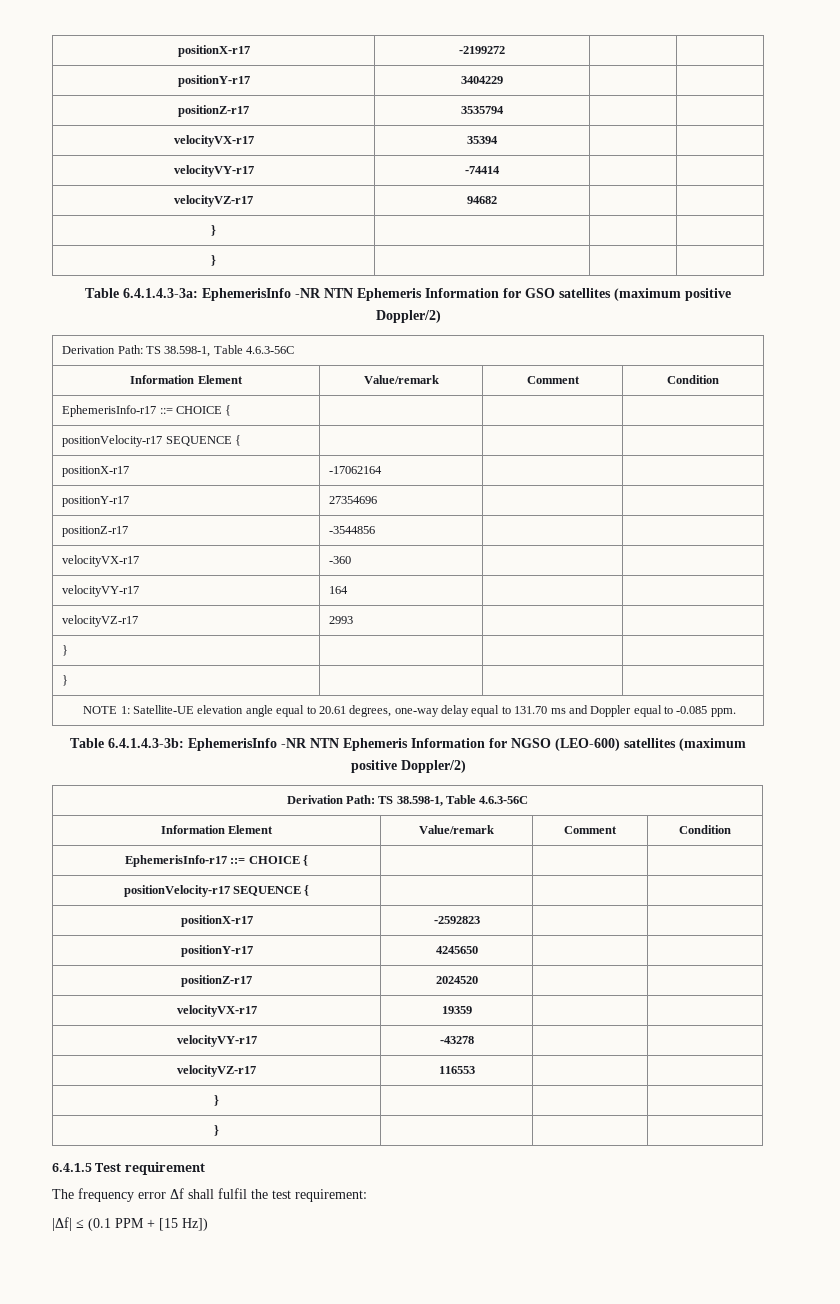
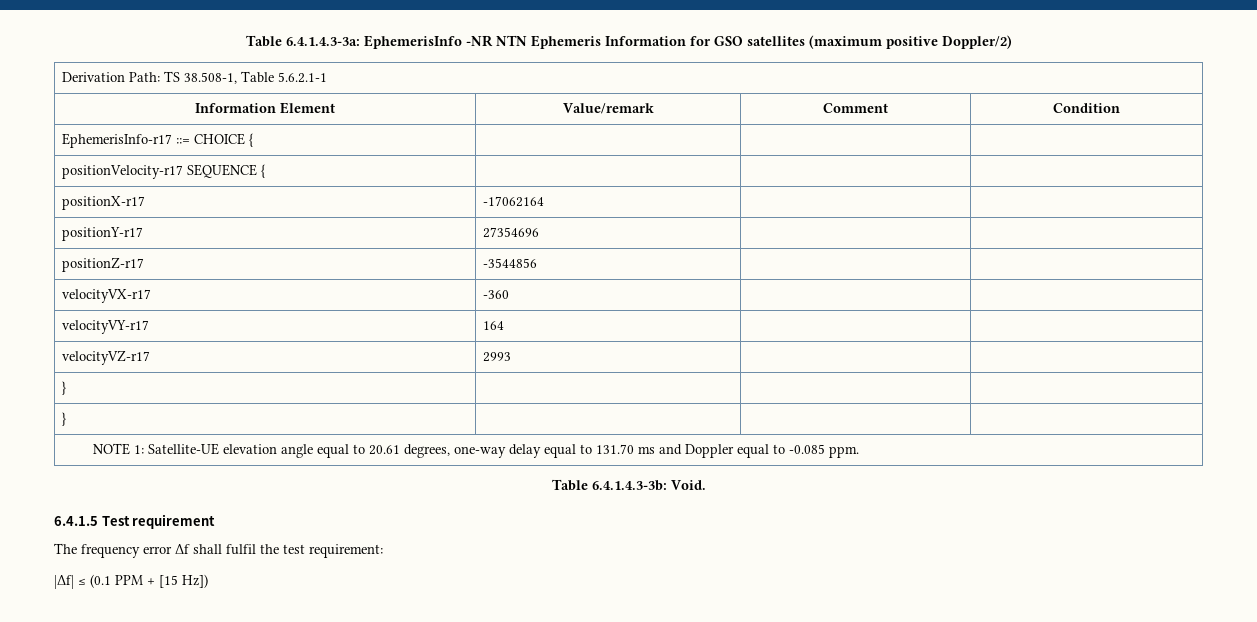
[177,45,250,57] [459,46,505,54] [177,75,250,87] [461,76,503,84] [178,105,249,117] [461,106,504,114] [173,135,254,147] [467,136,498,144] [173,165,254,177] [465,166,500,174] [174,195,253,207] [467,196,497,204] [211,225,216,236] [211,255,216,266] positionX-r17 | -2199272 | | // positionY-r17 | 3404229 | | // positionZ-r17 | 3535794 | | // velocityVX-r17 | 35394 | | // velocityVY-r17 | -74414 | | // velocityVZ-r17 | 94682 | | // } | | | // } | | | // -> (245, 41) none
[164,345,295,357] 38.598-1, Table 4.6.3-56C -> [183,71,327,84] 38.508-1, Table 5.6.2.1-1
[188,738,746,751] [350,760,466,773] [286,795,529,806] [160,825,274,834] [419,825,494,834] [564,826,617,834] [679,825,731,834] [124,855,309,867] [123,885,310,897] [180,915,253,927] [433,916,480,924] [180,945,253,957] [435,946,478,954] [181,975,252,987] [435,976,478,984] [176,1005,257,1017] [441,1006,472,1014] [176,1035,257,1047] [439,1036,474,1044] [177,1065,256,1077] [438,1066,475,1074] [214,1095,219,1106] [214,1125,219,1136] EphemerisInfo -NR NTN Ephemeris Information for NGSO (LEO-600) satellites (maximum positive Doppler/2) // Derivation Path: TS 38.598-1, Table 4.6.3-56C // Information Element | Value/remark | Comment | Condition // EphemerisInfo-r17 ::= CHOICE { | | | // positionVelocity-r17 SEQUENCE { | | | // positionX-r17 | -2592823 | | // positionY-r17 | 4245650 | | // positionZ-r17 | 2024520 | | // velocityVX-r17 | 19359 | | // velocityVY-r17 | -43278 | | // velocityVZ-r17 | 116553 | | // } | | | // } | | | -> [670,480,706,490] Void.

